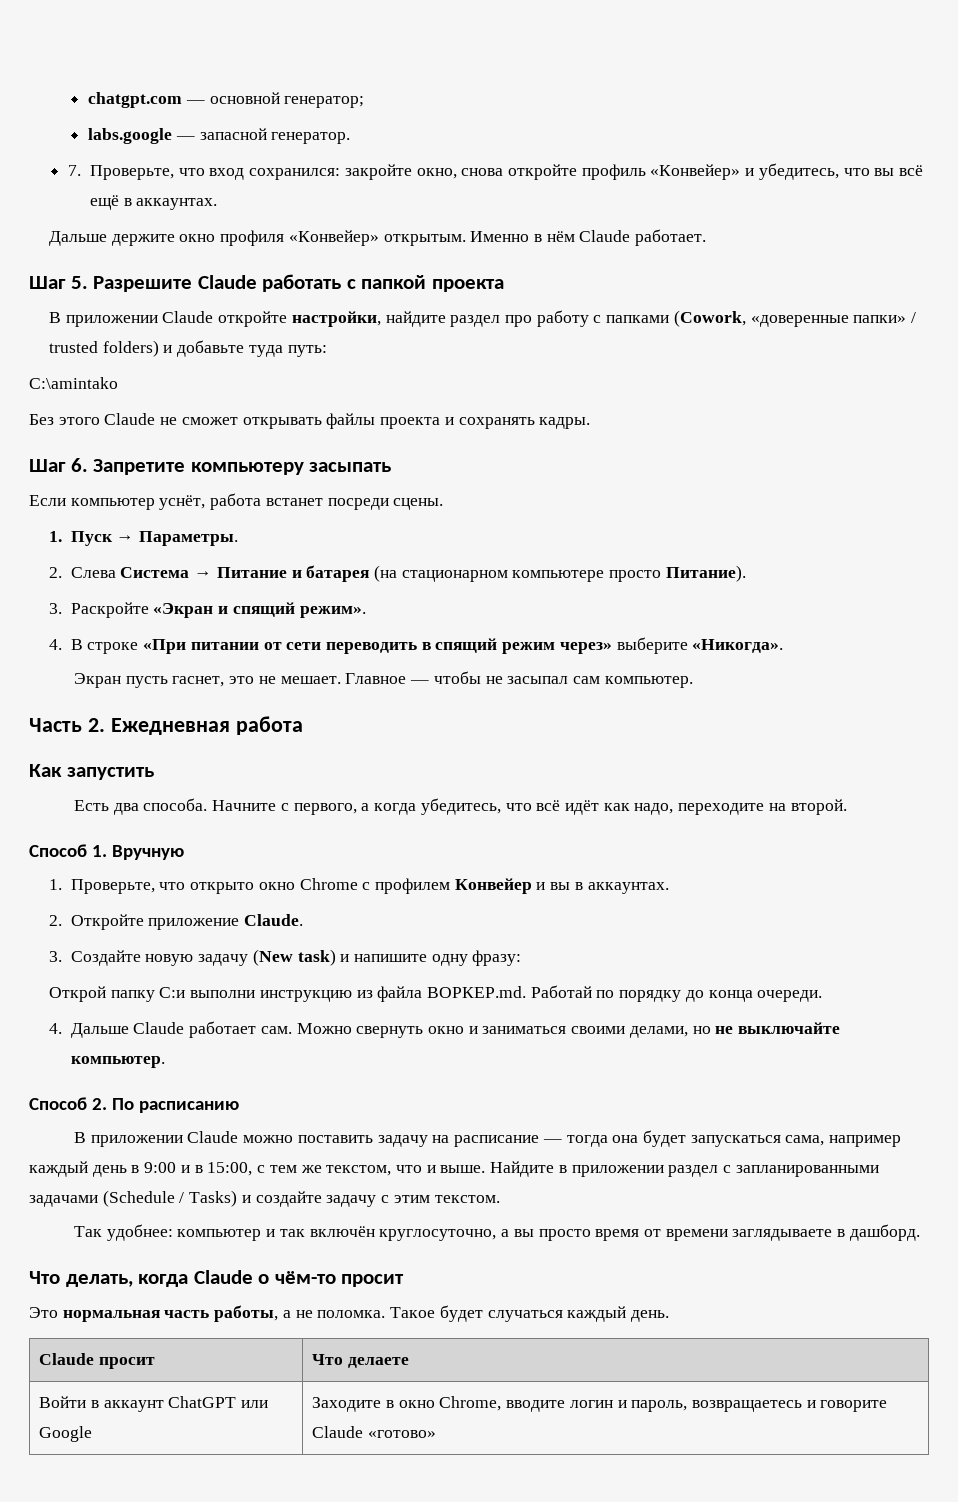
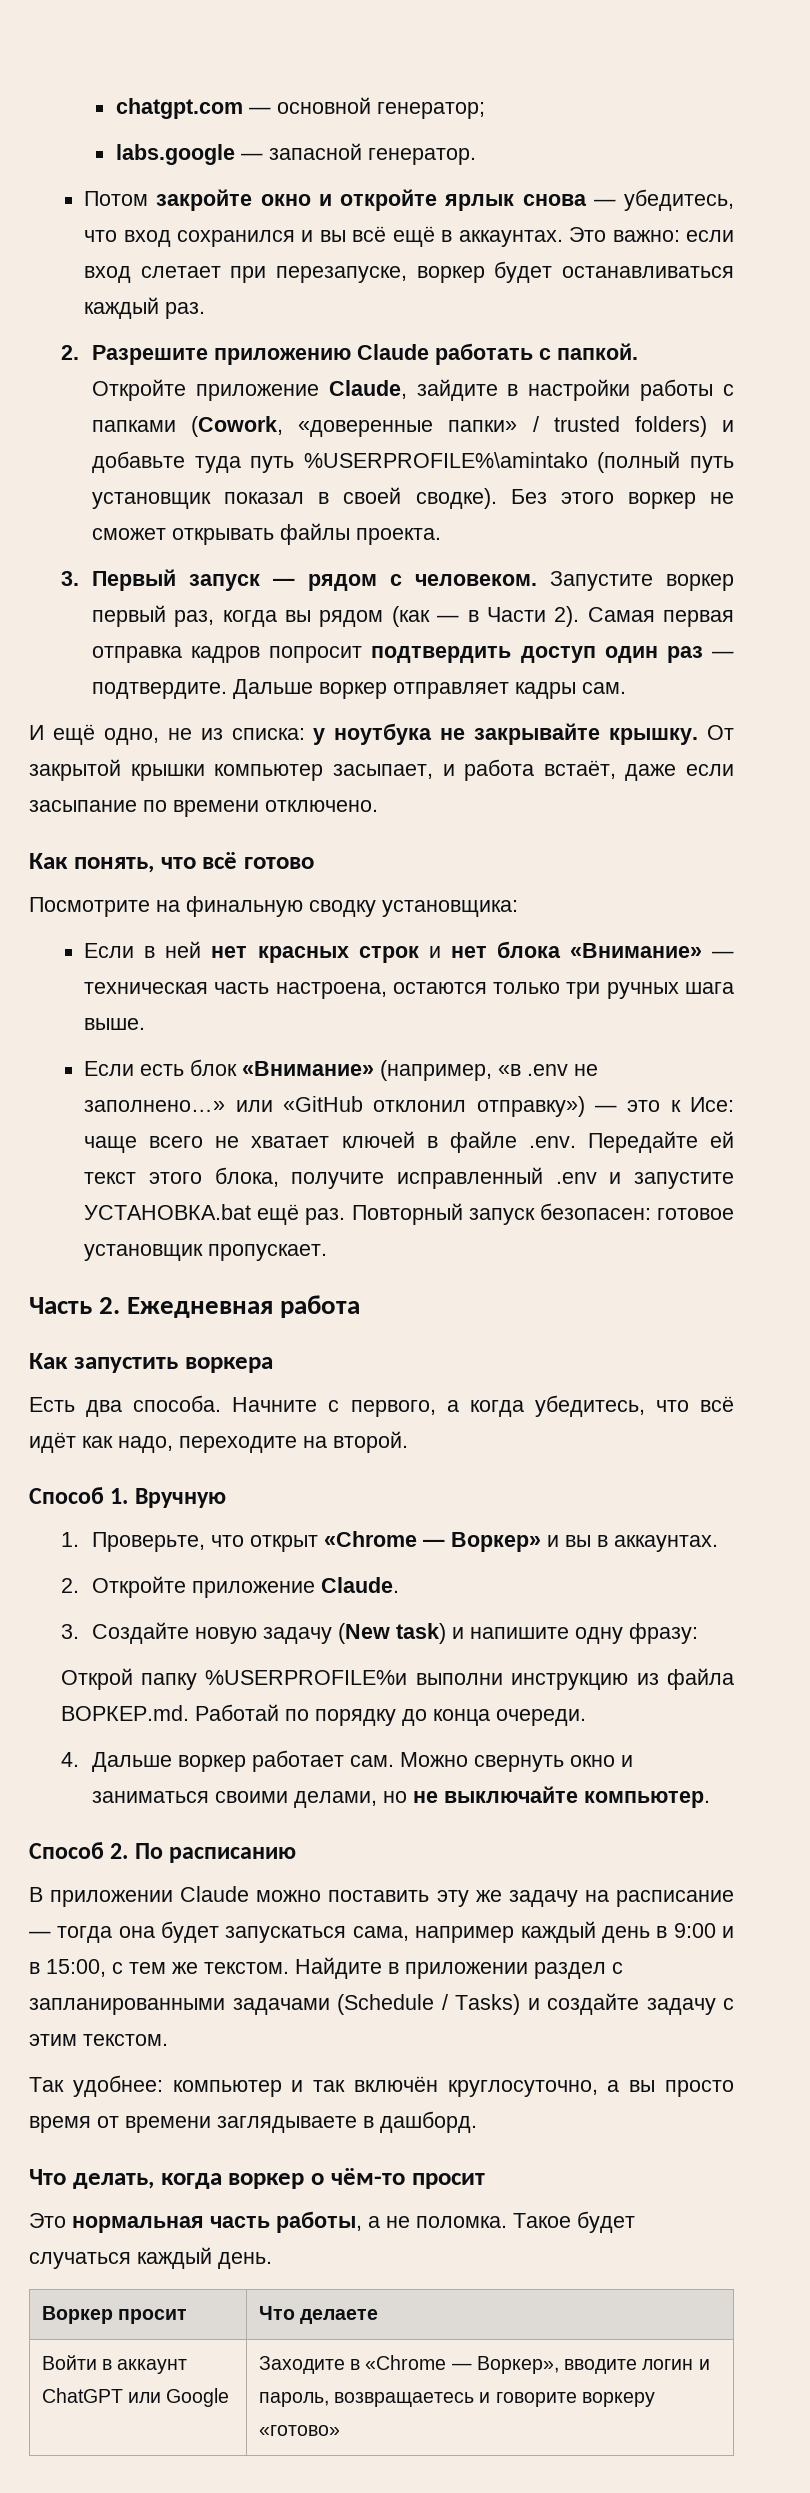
[68,163,870,180] 7. Проверьте, что вход сохранился: закройте окно, снова откройте профиль «Конвейер» и убедитесь, что -> [84,189,735,211] [84,230,314,247] Потом закройте окно и откройте ярлык снова — убедитесь, что вход сохранился и
[48,229,707,246] [29,274,504,292] [48,310,589,327] // Дальше держите окно профиля «Конвейер» открытым. Именно в нём Claude работает. // Шаг 5. Разрешите Claude работать с папкой проекта // В приложении Claude откройте настройки, найдите раздел про работу -> [569,227,734,242] [84,261,734,283] [84,297,206,319] [60,343,639,365] [92,379,714,401] Это важно: если вход слетает при перезапуске, воркер будет останавливаться каждый раз. // 2. Разрешите приложению Claude работать с папкой. Откройте приложение Claude, зайдите в настройки работы
[287,345,327,357] [29,377,118,389] путь: // C:\amintako // -> [250,451,734,473] [92,487,497,509] путь %USERPROFILE%\amintako (полный путь установщик показал в своей сводке).
[104,413,156,425] Claude -> [627,492,696,509] воркер
[380,417,591,429] [29,458,392,475] [29,493,444,510] [48,531,239,546] [48,565,746,582] [48,602,366,618] [48,637,784,654] [74,671,693,688] проекта и сохранять кадры. // Шаг 6. Запретите компьютеру засыпать // Если компьютер уснёт, работа встанет посреди сцены. // 1. Пуск → Параметры. // 2. Слева Система → Питание и батарея (на стационарном компьютере просто Питание). // 3. Раскройте «Экран и спящий режим». // 4. В строке «При питании от сети переводить в спящий режим через» выберите «Никогда». // Экран пусть гаснет, это не мешает. Главное — чтобы не засыпал сам компьютер. -> [356,528,442,545] [60,569,734,591] [92,605,735,627] [92,646,734,663] [92,679,627,699] [29,723,734,745] [29,759,734,781] [29,800,378,817] [29,852,314,873] [29,896,518,917] [84,941,734,963] [84,982,735,999] [84,1018,146,1030] [84,1059,599,1081] [84,1096,735,1117] [84,1131,734,1153] [84,1167,735,1189] [84,1203,734,1225] [84,1244,328,1261] проекта. // 3. Первый запуск — рядом с человеком. Запустите воркер первый раз, когда вы рядом (как — в Части 2). Самая первая отправка кадров попросит подтвердить доступ один раз — подтвердите. Дальше воркер отправляет кадры сам. // И ещё одно, не из списка: у ноутбука не закрывайте крышку. От закрытой крышки компьютер засыпает, и работа встаёт, даже если засыпание по времени отключено. // Как понять, что всё готово // Посмотрите на финальную сводку установщика: // Если в ней нет красных строк и нет блока «Внимание» — техническая часть настроена, остаются только три ручных шага выше. // Если есть блок «Внимание» (например, «в .env не заполнено…» или «GitHub отклонил отправку») — это к Исе: чаще всего не хватает ключей в файле .env. Передайте ей текст этого блока, получите исправленный .env и запустите УСТАНОВКА.bat ещё раз. Повторный запуск безопасен: готовое установщик пропускает.
(154, 773) none -> [184,1357,273,1373] воркера
[190,878,532,894] открыто окно Chrome с профилем Конвейер -> [250,1531,542,1552] открыт «Chrome — Воркер»
[159,987,186,998] C:и -> [205,1670,408,1685] %USERPROFILE%и
[133,1022,185,1034] Claude -> [178,1755,247,1772] воркер
(373, 1139) none -> [436,1890,502,1907] эту же
[326,1165,486,1176] текстом, что и выше. -> [204,1962,289,1974] текстом.
[193,1270,253,1284] Claude -> [228,2173,305,2189] воркер
[39,1353,95,1365] Claude -> [41,2306,113,2324] Воркер
[398,1396,502,1411] окно Chrome, -> [365,2355,559,2374] «Chrome — Воркер»,
[312,1426,364,1438] Claude -> [581,2392,655,2407] воркеру

